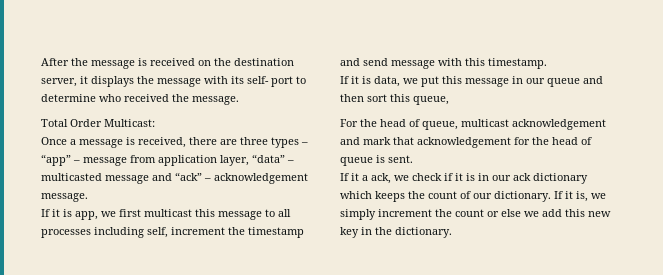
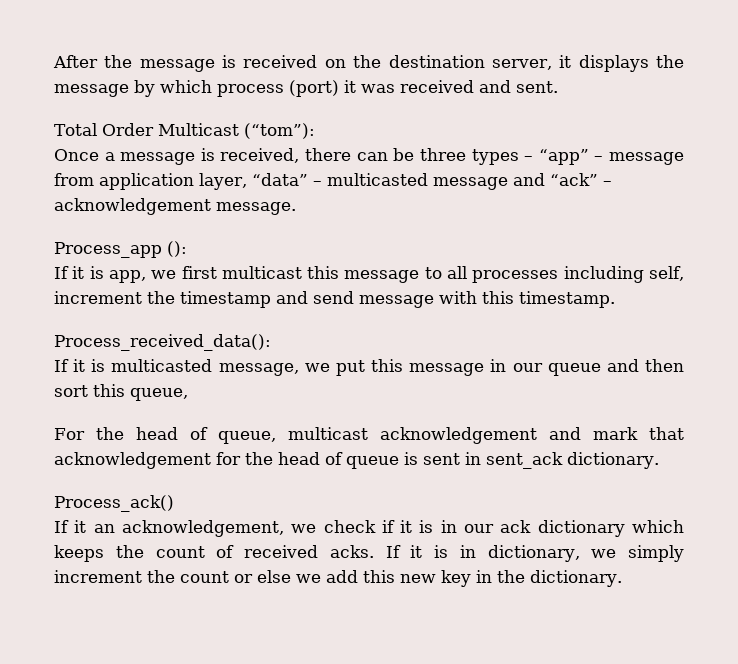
[204,76,306,87] [41,94,239,105] with its self- port to determine who received the message. -> [134,80,558,97] by which process (port) it was received and sent.
[104,119,155,127] Multicast: -> [157,123,315,139] Multicast (“tom”):
[220,139,237,145] are -> [356,148,415,161] can be
(88, 197) none -> [54,241,187,258] // Process_app ():
[340,76,400,87] // If it is data, -> [54,334,271,351] [54,359,299,376] // Process_received_data(): // If it is multicasted message,
[388,155,413,163] [340,173,391,184] sent. // If it a ack, -> [423,452,659,469] [54,495,174,512] [54,520,284,537] sent in sent_ack dictionary. // Process_ack() // If it an acknowledgement,
[473,191,588,202] our dictionary. If it is, -> [244,545,580,562] received acks. If it is in dictionary,

